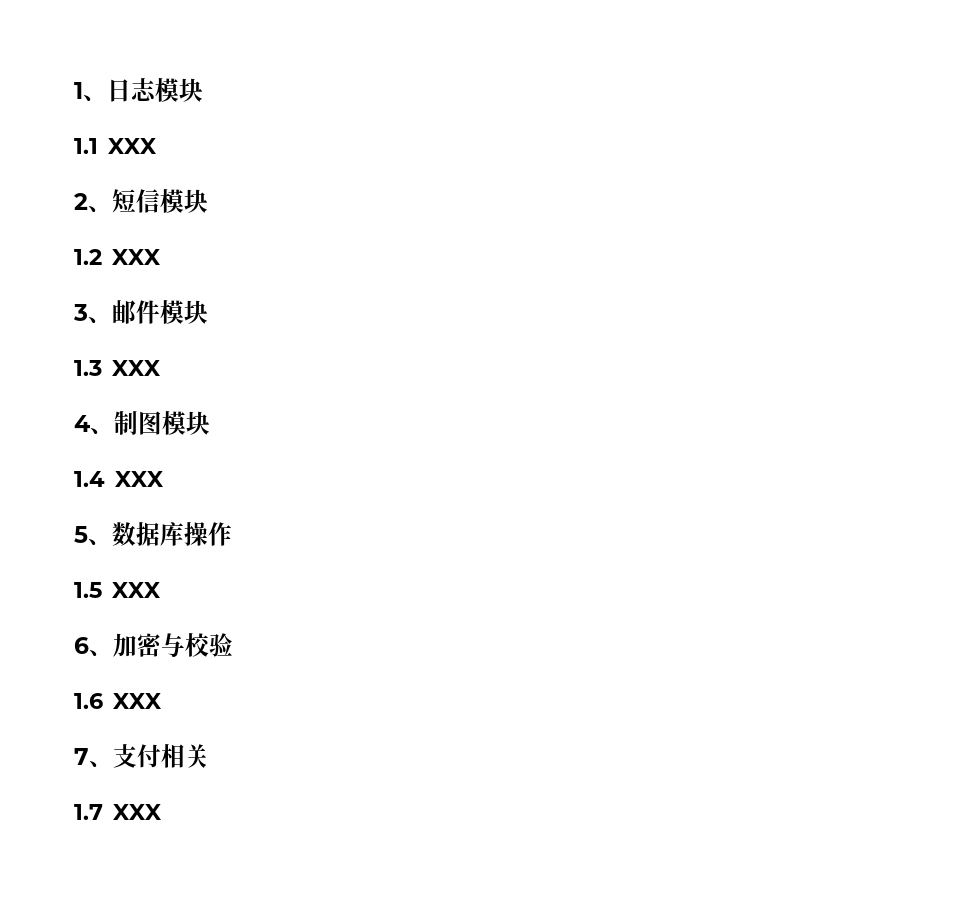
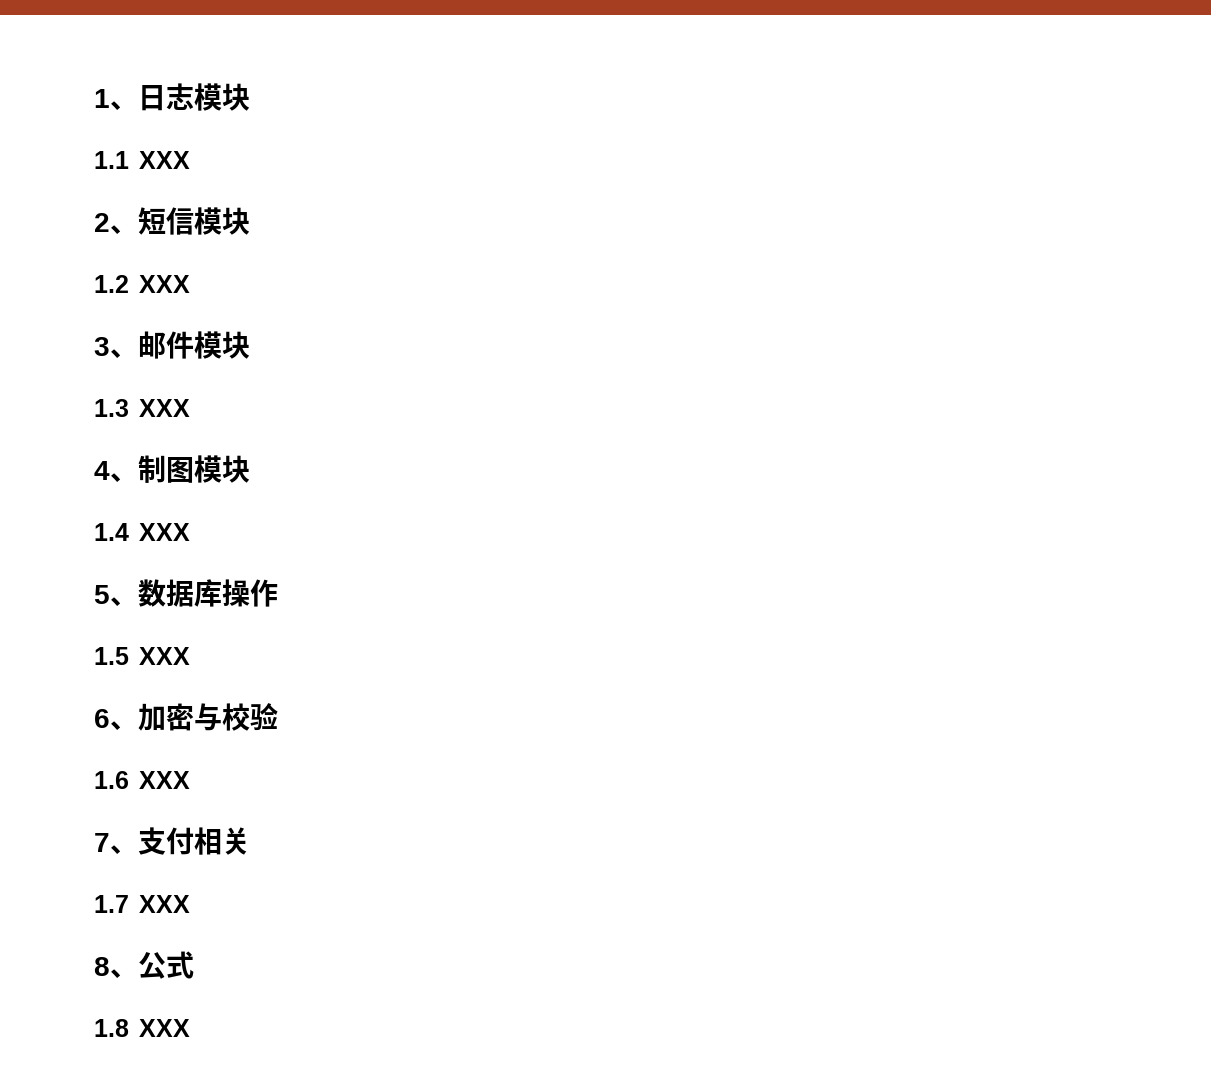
(161, 812) none -> [94,951,194,979] [94,1019,190,1037] // 8、公式 // 1.8 XXX

